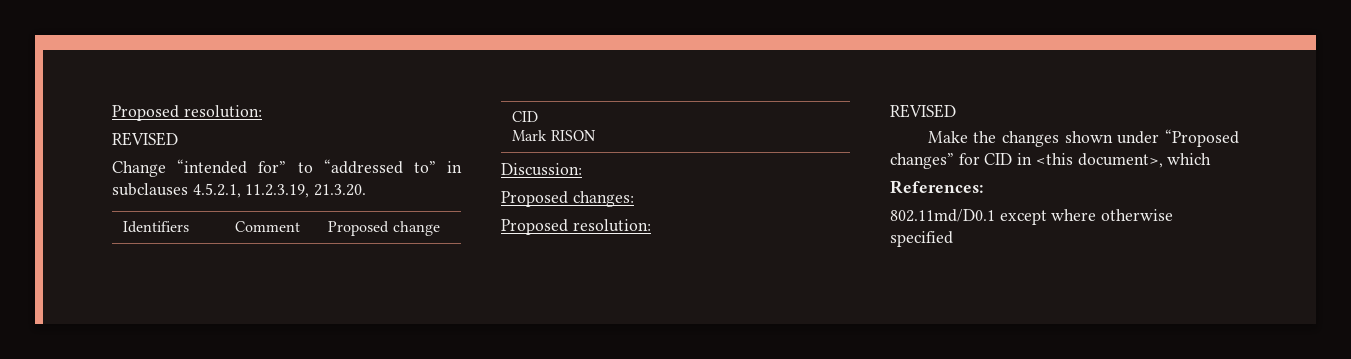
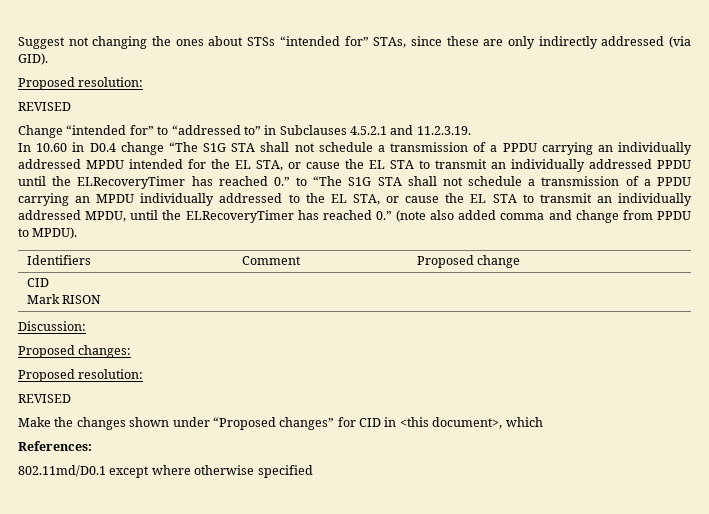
(112, 113) none -> [18,36,691,49] [18,53,48,65] Suggest not changing the ones about STSs “intended for” STAs, since these are only indirectly addressed (via GID). //
[112,183,367,198] subclauses 4.5.2.1, 11.2.3.19, 21.3.20. -> [279,125,471,135] [18,142,692,155] [18,159,691,172] [18,176,691,189] [18,193,693,206] [18,210,691,223] [18,227,78,239] Subclauses 4.5.2.1 and 11.2.3.19. // In 10.60 in D0.4 change “The S1G STA shall not schedule a transmission of a PPDU carrying an individually addressed MPDU intended for the EL STA, or cause the EL STA to transmit an individually addressed PPDU until the ELRecoveryTimer has reached 0.” to “The S1G STA shall not schedule a transmission of a PPDU carrying an MPDU individually addressed to the EL STA, or cause the EL STA to transmit an individually addressed MPDU, until the ELRecoveryTimer has reached 0.” (note also added comma and change from PPDU to MPDU).

